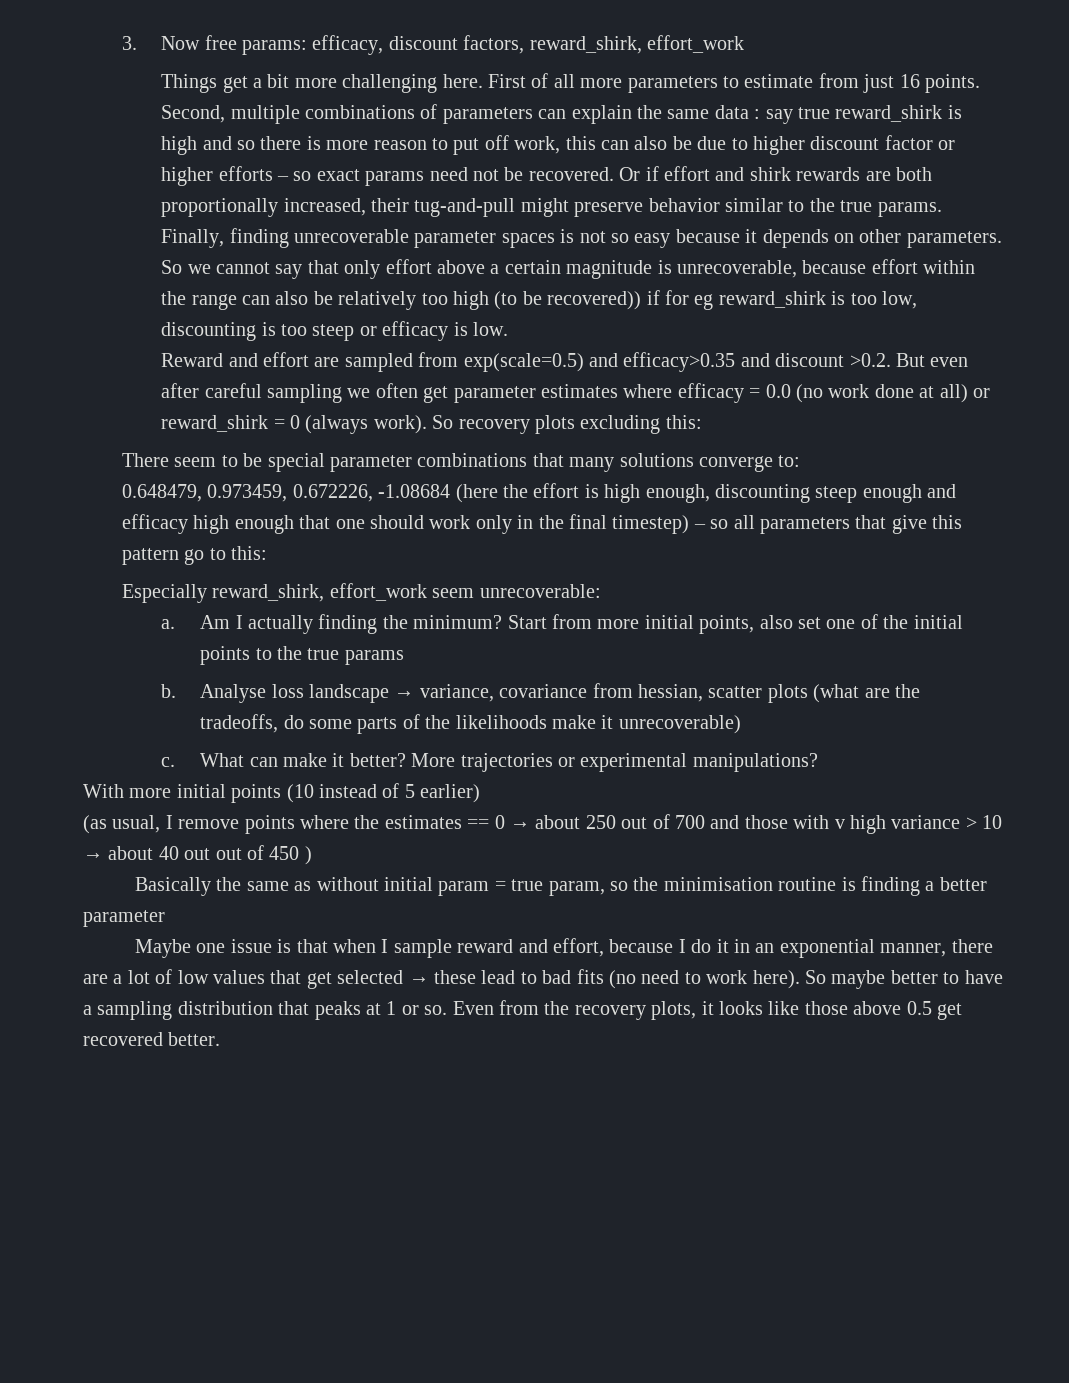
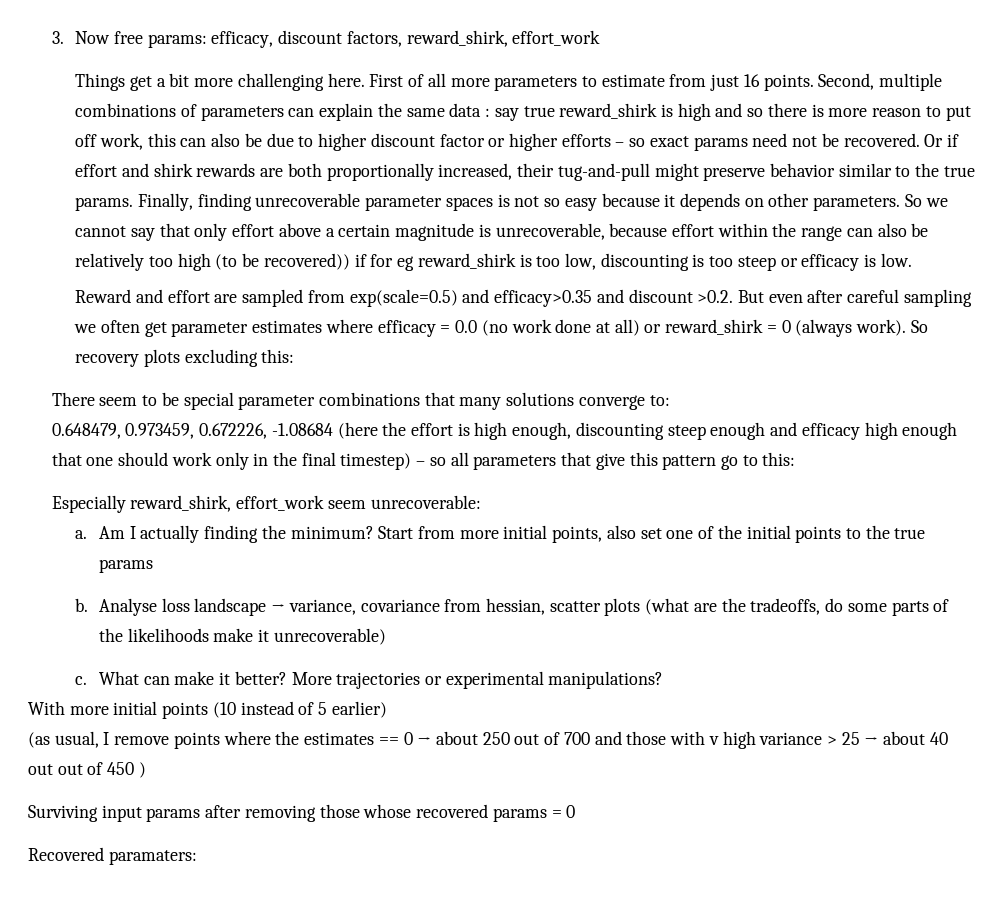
[982,815,1003,829] 10 -> [841,732,860,745] 25
[134,876,987,896] [83,910,165,927] [134,938,993,958] [83,969,1003,989] [83,1000,962,1020] [83,1032,221,1046] Basically the same as without initial param = true param, so the minimisation routine is finding a better parameter // Maybe one issue is that when I sample reward and effort, because I do it in an exponential manner, there are a lot of low values that get selected → these lead to bad fits (no need to work here). So maybe better to have a sampling distribution that peaks at 1 or so. Even from the recovery plots, it looks like those above 0.5 get recovered better. -> [28,804,576,822] [28,847,197,865] Surviving input params after removing those whose recovered params = 0 // Recovered paramaters:

